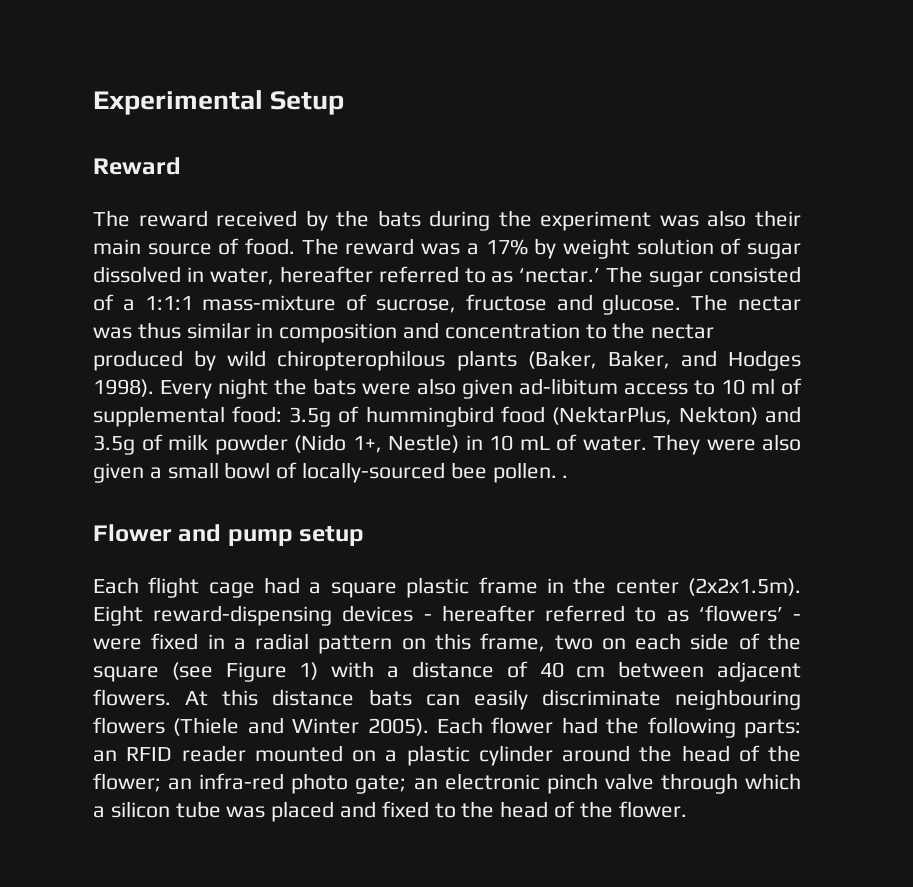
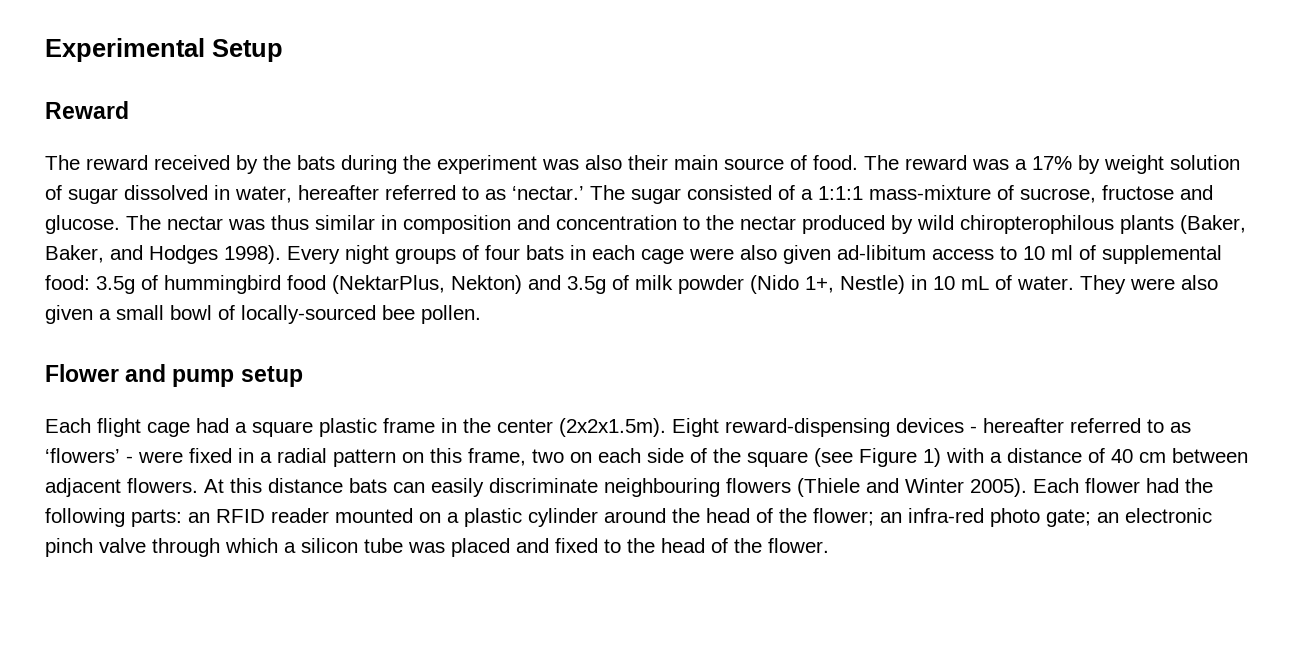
[274,378,356,395] the bats -> [395,245,684,264] groups of four bats in each cage
[562,475,569,478] . -> (481, 314) none

